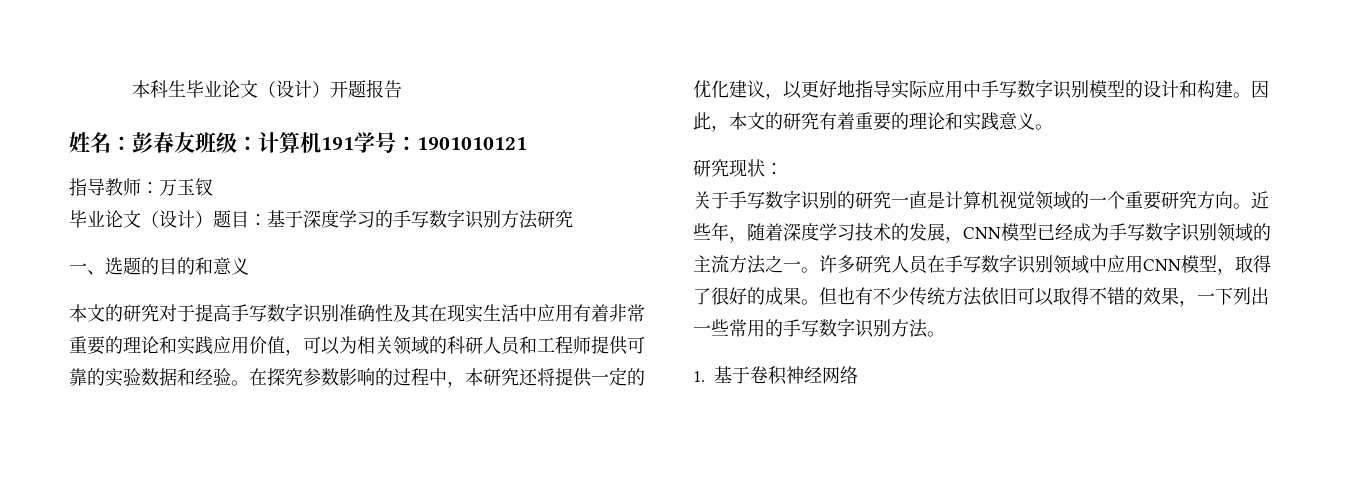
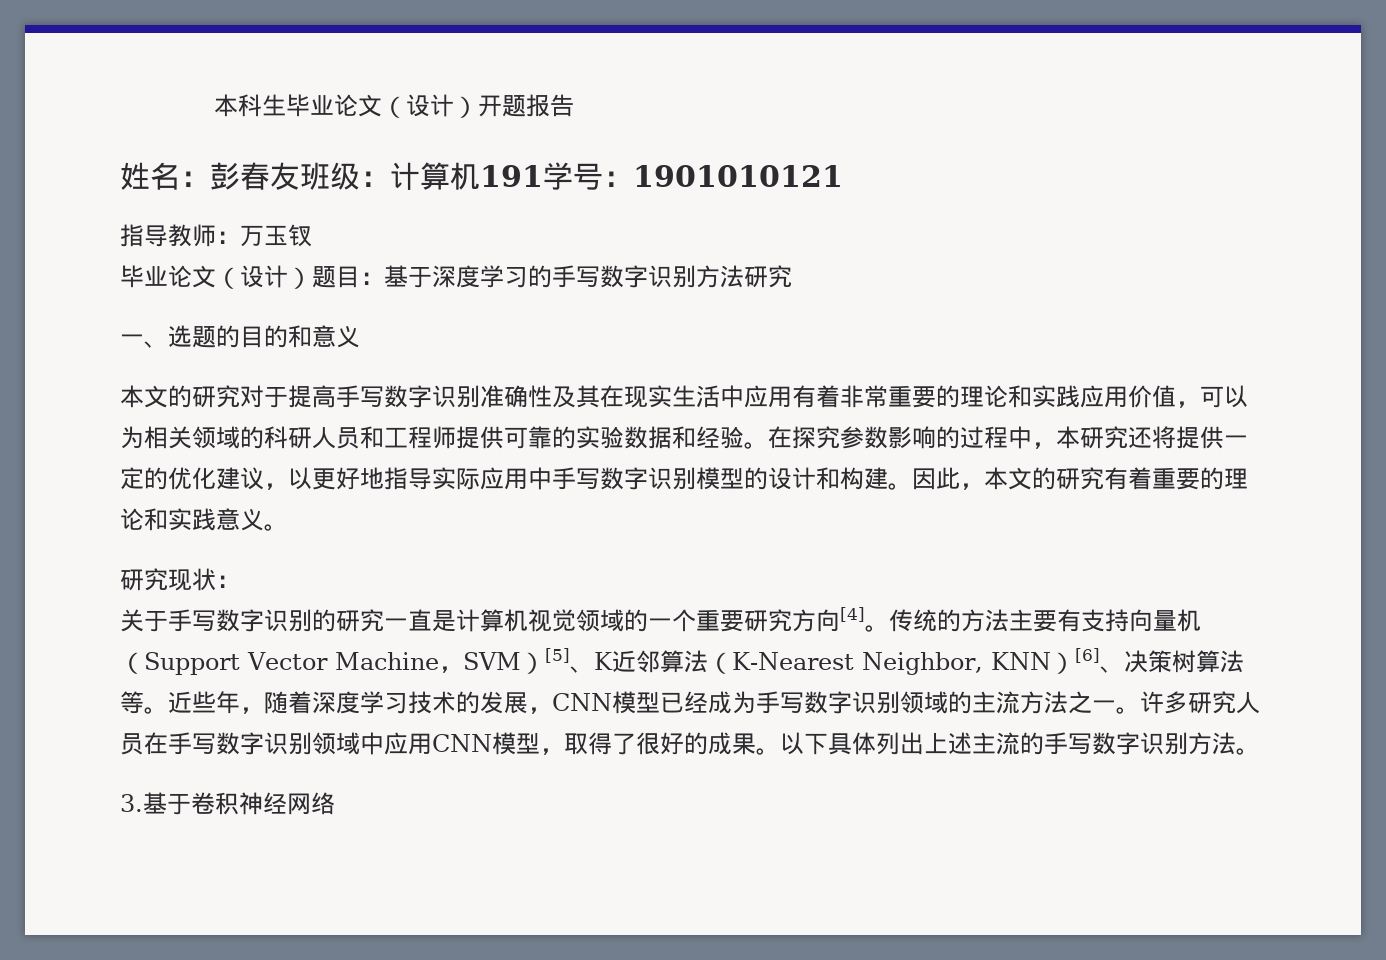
(1233, 200) none -> [840,607,865,622] [865,609,1201,632] [120,648,570,675] [569,648,1100,675] [1099,650,1244,673] [120,691,144,714] [4]。传统的方法主要有支持向量机（Support Vector Machine，SVM）[5]、K近邻算法（K-Nearest Neighbor, KNN）[6]、决策树算法等
[819,287,1269,307] [693,319,765,337] 但也有不少传统方法依旧可以取得不错的效果，一下列出一些常用 -> [780,732,1020,755] 以下具体列出上述主流
[693,371,705,382] 1. -> [120,794,143,812] 3.

